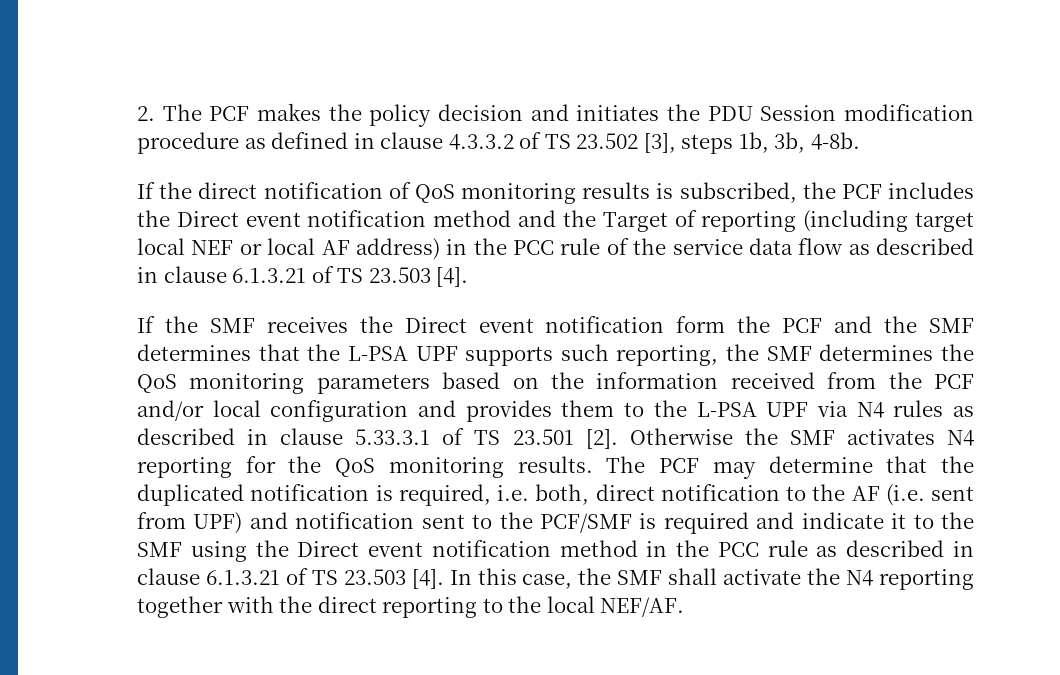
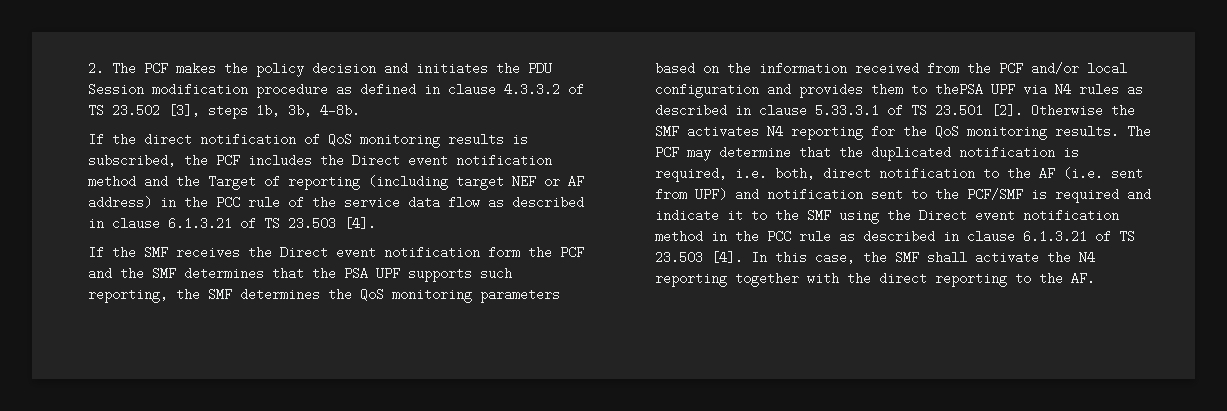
[137,238,186,255] local -> (504, 182) none
[267,238,316,255] local -> (560, 182) none
[347,346,408,361] L-PSA -> [343,267,368,280] PSA
[653,400,757,417] the L-PSA -> [934,83,983,96] thePSA
[546,596,685,617] local NEF/AF. -> [1070,272,1095,285] AF.

